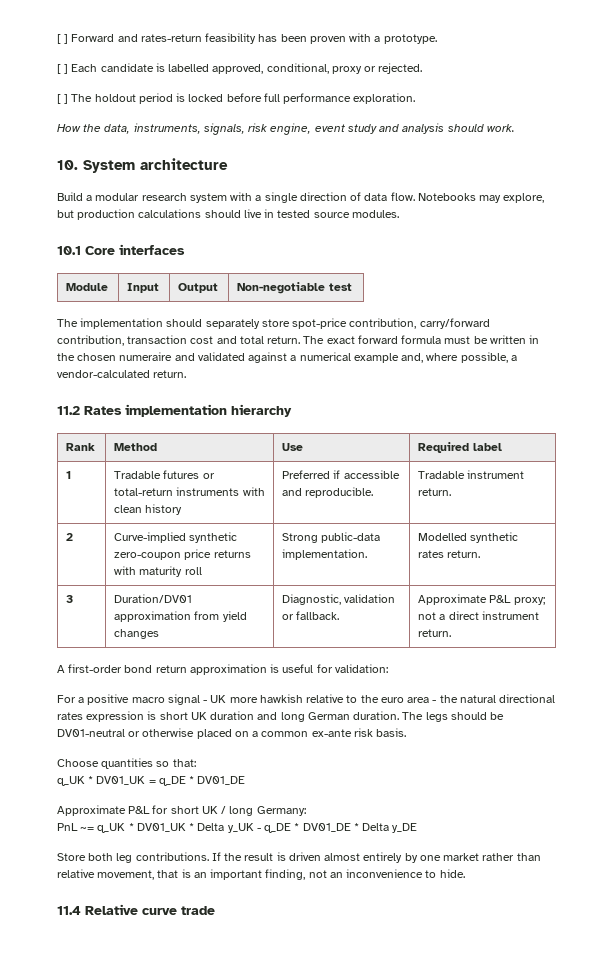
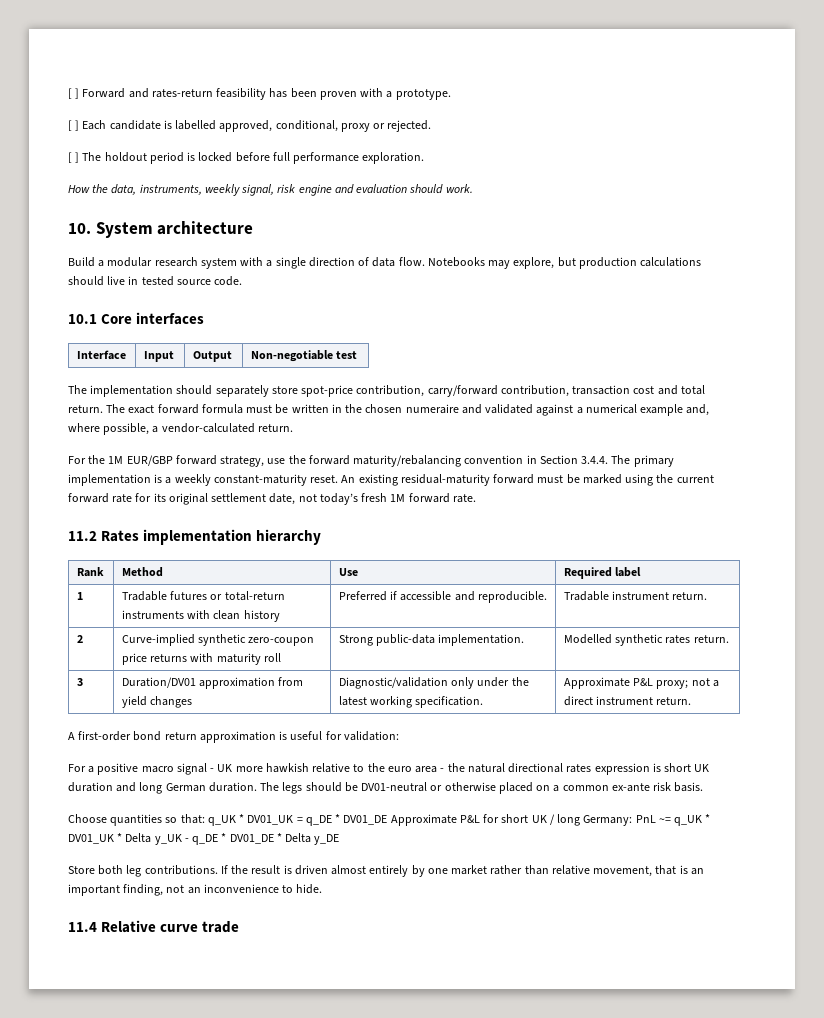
[203,123,445,135] signals, risk engine, event study and analysis -> [204,184,408,196] weekly signal, risk engine and evaluation
[351,210,399,218] modules. -> [214,276,243,286] code.
[66,283,109,291] Module -> [76,350,126,360] Interface
(187, 374) none -> [68,455,674,467] [68,474,714,486] [68,493,476,505] // For the 1M EUR/GBP forward strategy, use the forward maturity/rebalancing convention in Section 3.4.4. The primary implementation is a weekly constant-maturity reset. An existing residual-maturity forward must be marked using the current forward rate for its original settlement date, not today’s fresh 1M forward rate.
[282,594,396,605] [282,611,340,620] Diagnostic, validation or fallback. -> [338,677,529,689] [338,696,484,708] Diagnostic/validation only under the latest working specification.
(196, 763) // -> (205, 819) none
(246, 780) // -> (388, 820) none
(306, 811) // -> (633, 820) none

